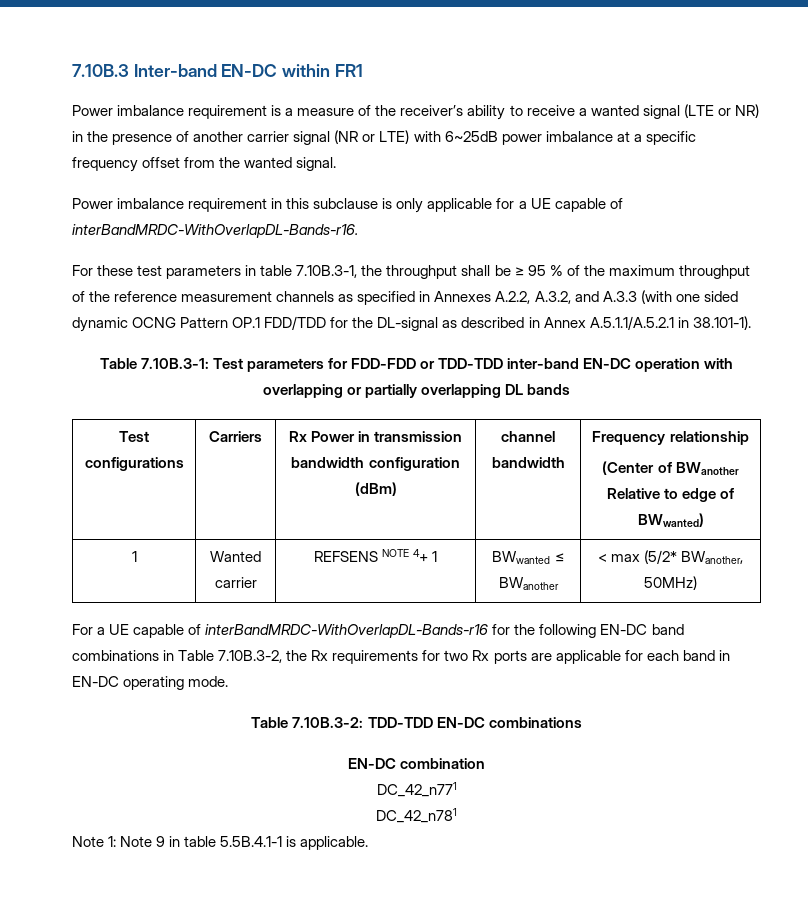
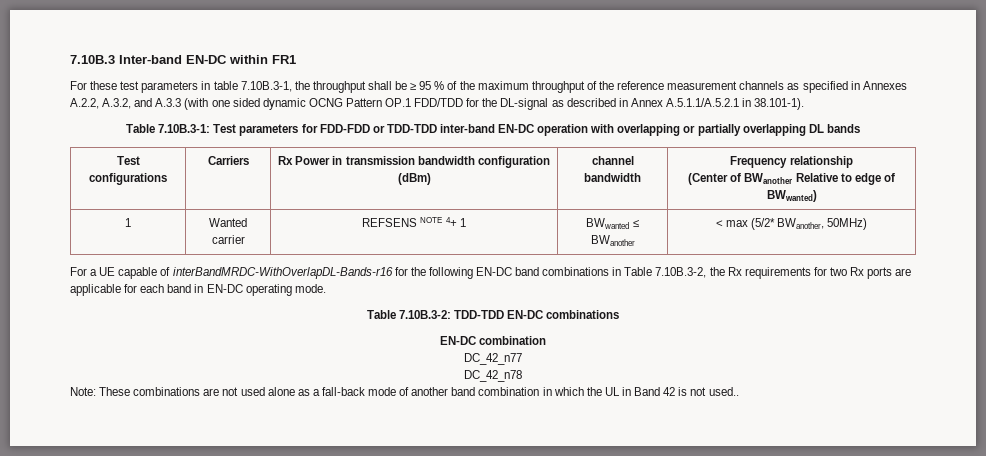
[72,104,759,120] [72,130,696,145] [72,157,337,172] [72,198,623,213] [72,224,358,238] // Power imbalance requirement is a measure of the receiver’s ability to receive a wanted signal (LTE or NR) in the presence of another carrier signal (NR or LTE) with 6~25dB power imbalance at a specific frequency offset from the wanted signal. // Power imbalance requirement in this subclause is only applicable for a UE capable of interBandMRDC-WithOverlapDL-Bands-r16. -> (296, 59) none
[376,782,457,797] [376,808,457,823] [72,836,369,850] DC_42_n771 // DC_42_n781 // Note 1: Note 9 in table 5.5B.4.1-1 is applicable. -> [464,353,522,365] [464,370,522,382] [70,387,739,396] DC_42_n77 // DC_42_n78 // Note: These combinations are not used alone as a fall-back mode of another band combination in which the UL in Band 42 is not used..

